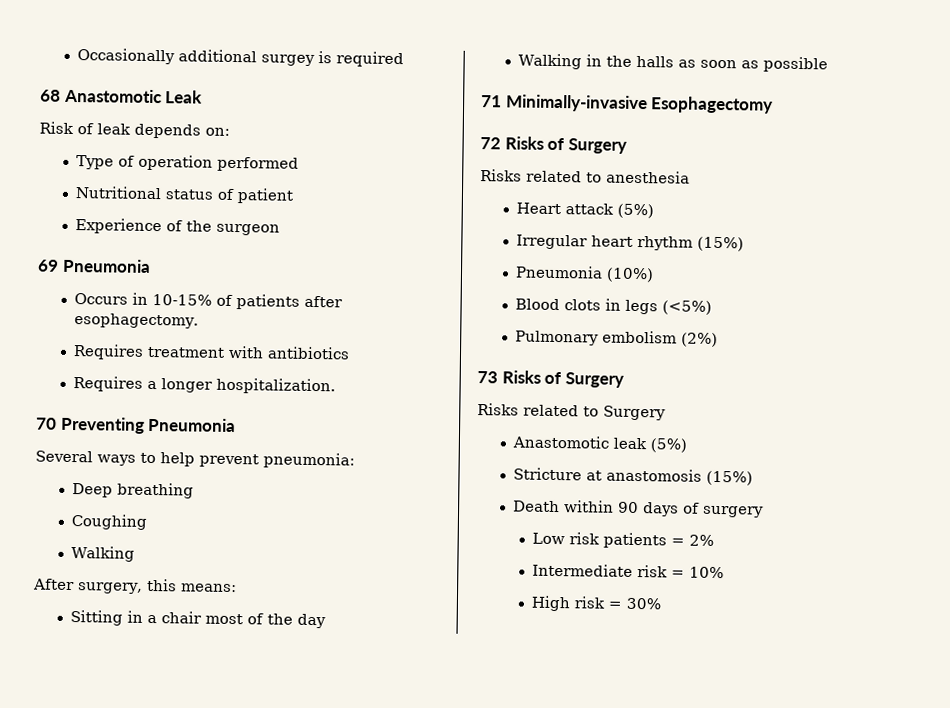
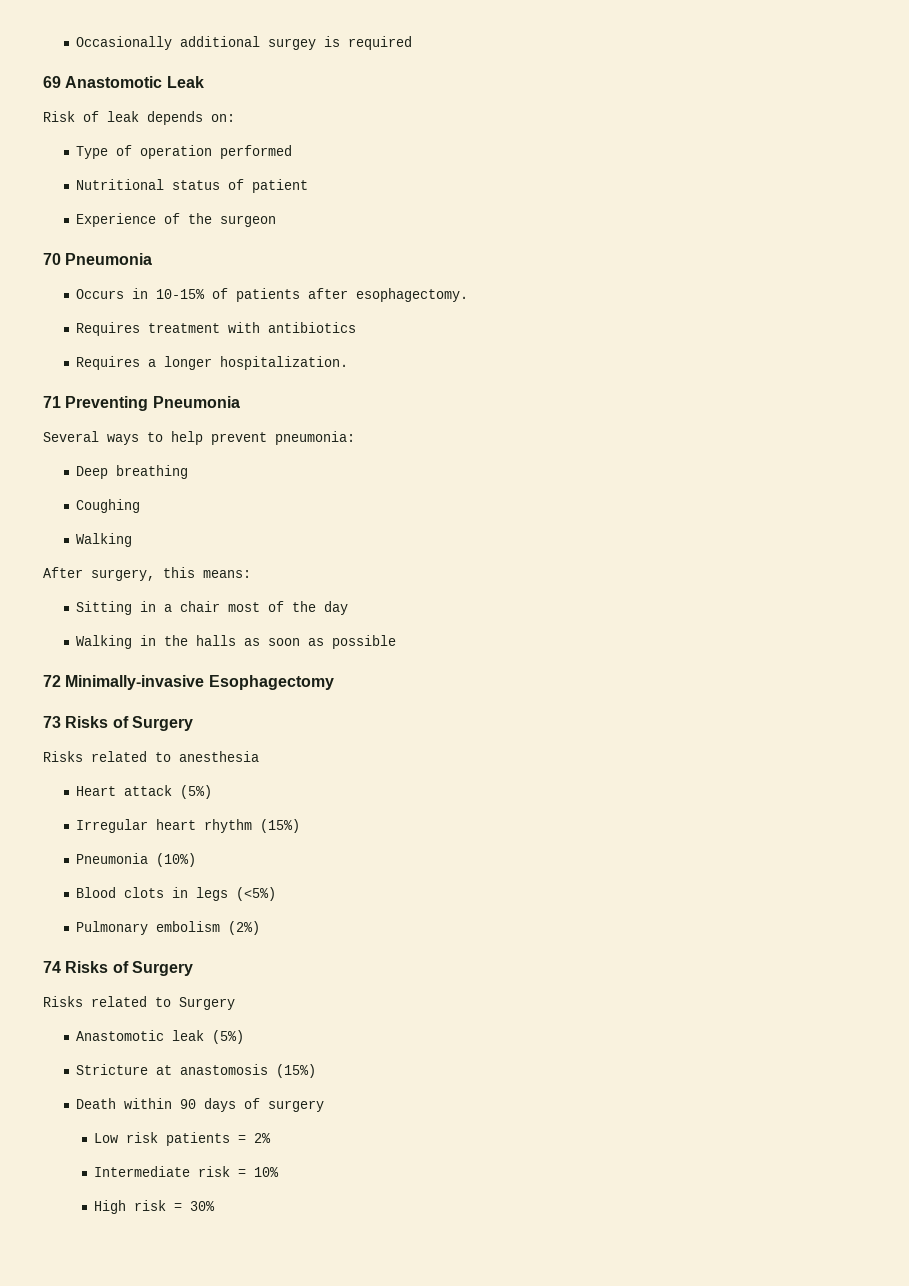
[40,89,61,102] 68 -> [43,76,61,88] 69
[37,259,59,272] 69 -> [43,253,61,265] 70
[36,417,57,430] 70 -> [43,396,61,408] 71
[481,95,502,108] 71 -> [43,675,61,687] 72
[480,137,501,150] 72 -> [43,716,61,728] 73
[477,371,498,384] 73 -> [43,961,61,973] 74

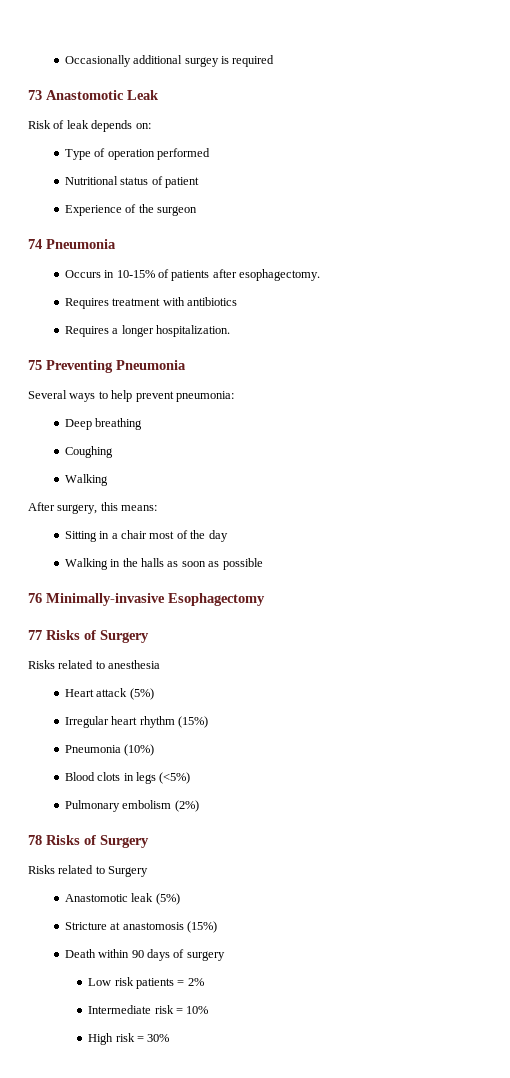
[43,76,61,88] 69 -> [28,90,42,100] 73
[43,253,61,265] 70 -> [28,239,42,249] 74
[43,396,61,408] 71 -> [28,360,42,370] 75
[43,675,61,687] 72 -> [28,593,42,603] 76
[43,716,61,728] 73 -> [28,630,42,640] 77
[43,961,61,973] 74 -> [28,835,42,845] 78

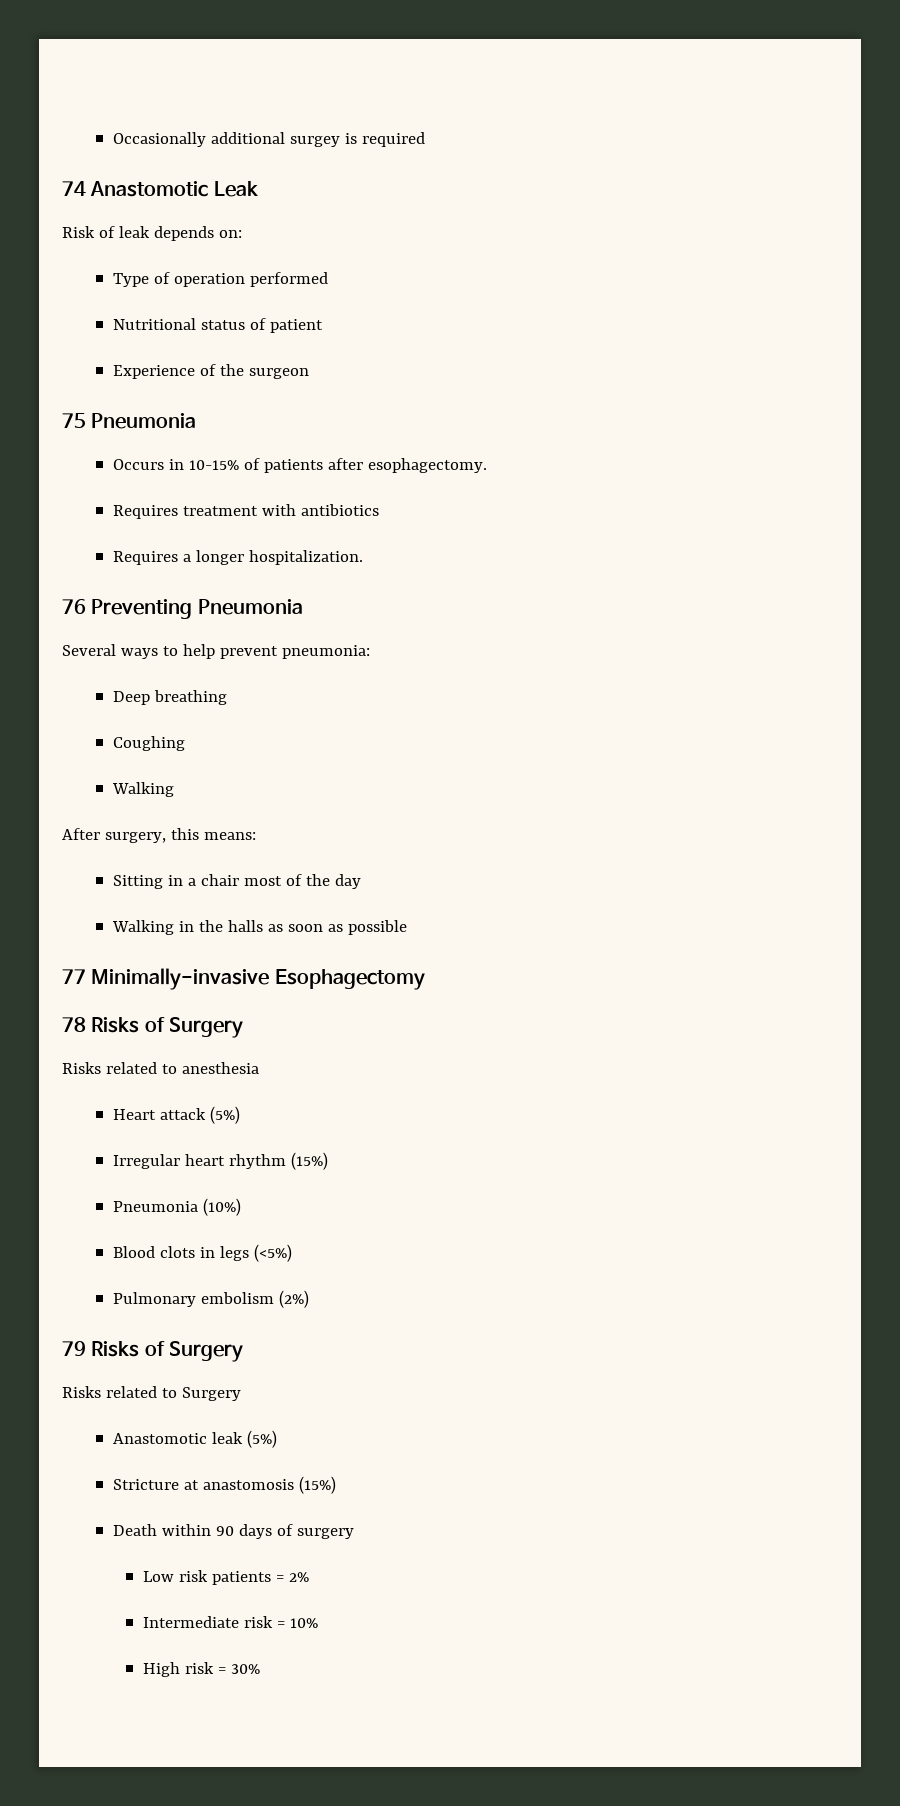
[28,90,42,100] 73 -> [62,181,86,196] 74
[28,239,42,249] 74 -> [62,413,86,428] 75
[28,360,42,370] 75 -> [62,599,86,614] 76
[28,593,42,603] 76 -> [62,969,86,984] 77
[28,630,42,640] 77 -> [62,1017,86,1032] 78
[28,835,42,845] 78 -> [62,1341,86,1356] 79

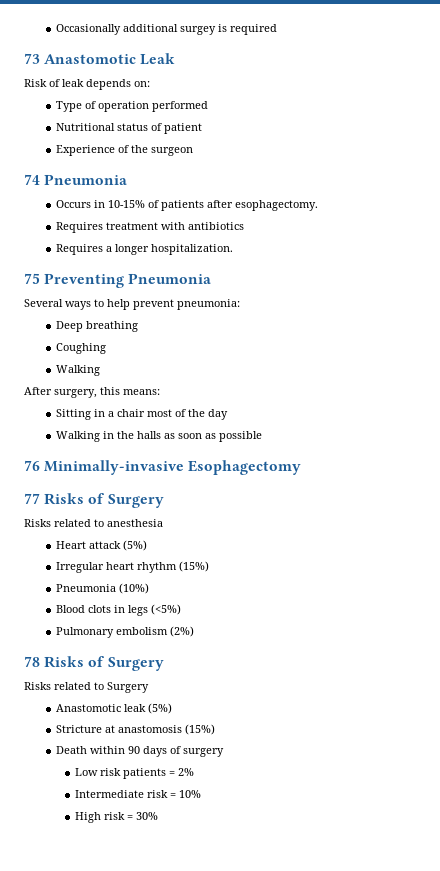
[62,181,86,196] 74 -> [24,53,40,64] 73
[62,413,86,428] 75 -> [24,174,40,185] 74
[62,599,86,614] 76 -> [24,273,40,284] 75
[62,969,86,984] 77 -> [24,460,40,471] 76
[62,1017,86,1032] 78 -> [24,493,40,504] 77
[62,1341,86,1356] 79 -> [24,656,40,667] 78

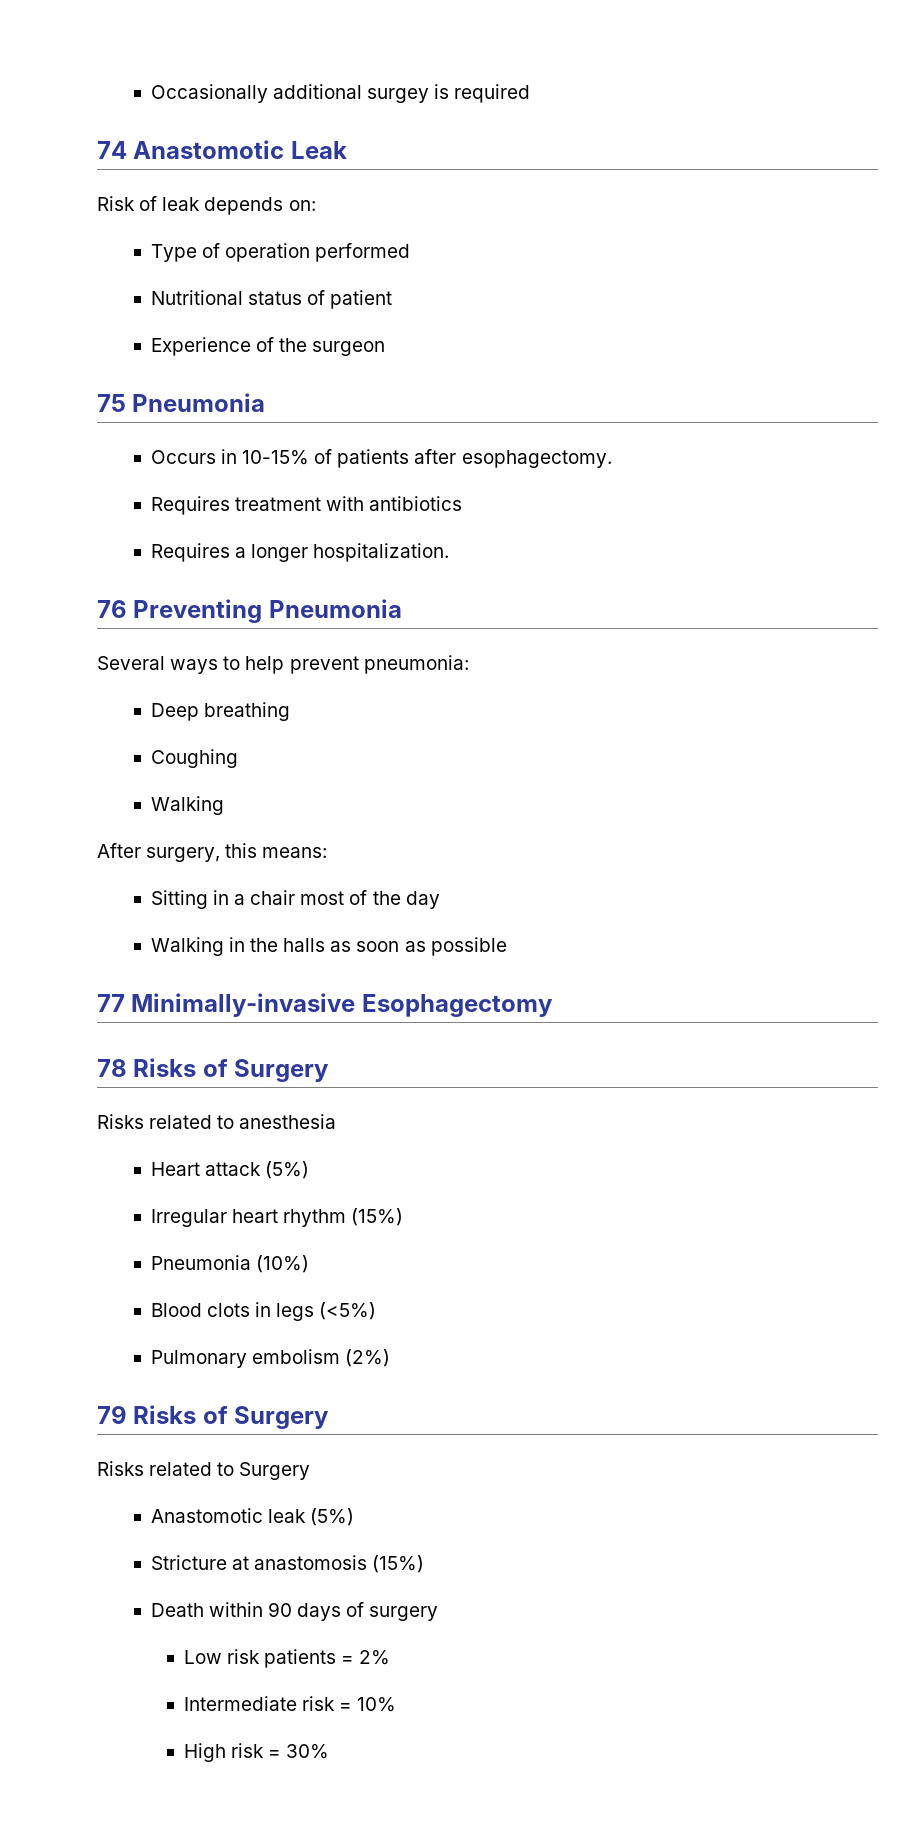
[24,53,40,64] 73 -> [97,141,127,159] 74
[24,174,40,185] 74 -> [97,394,126,412] 75
[24,273,40,284] 75 -> [97,600,127,618] 76
[24,460,40,471] 76 -> [97,994,125,1012] 77
[24,493,40,504] 77 -> [97,1059,127,1077] 78
[24,656,40,667] 78 -> [97,1405,127,1424] 79

